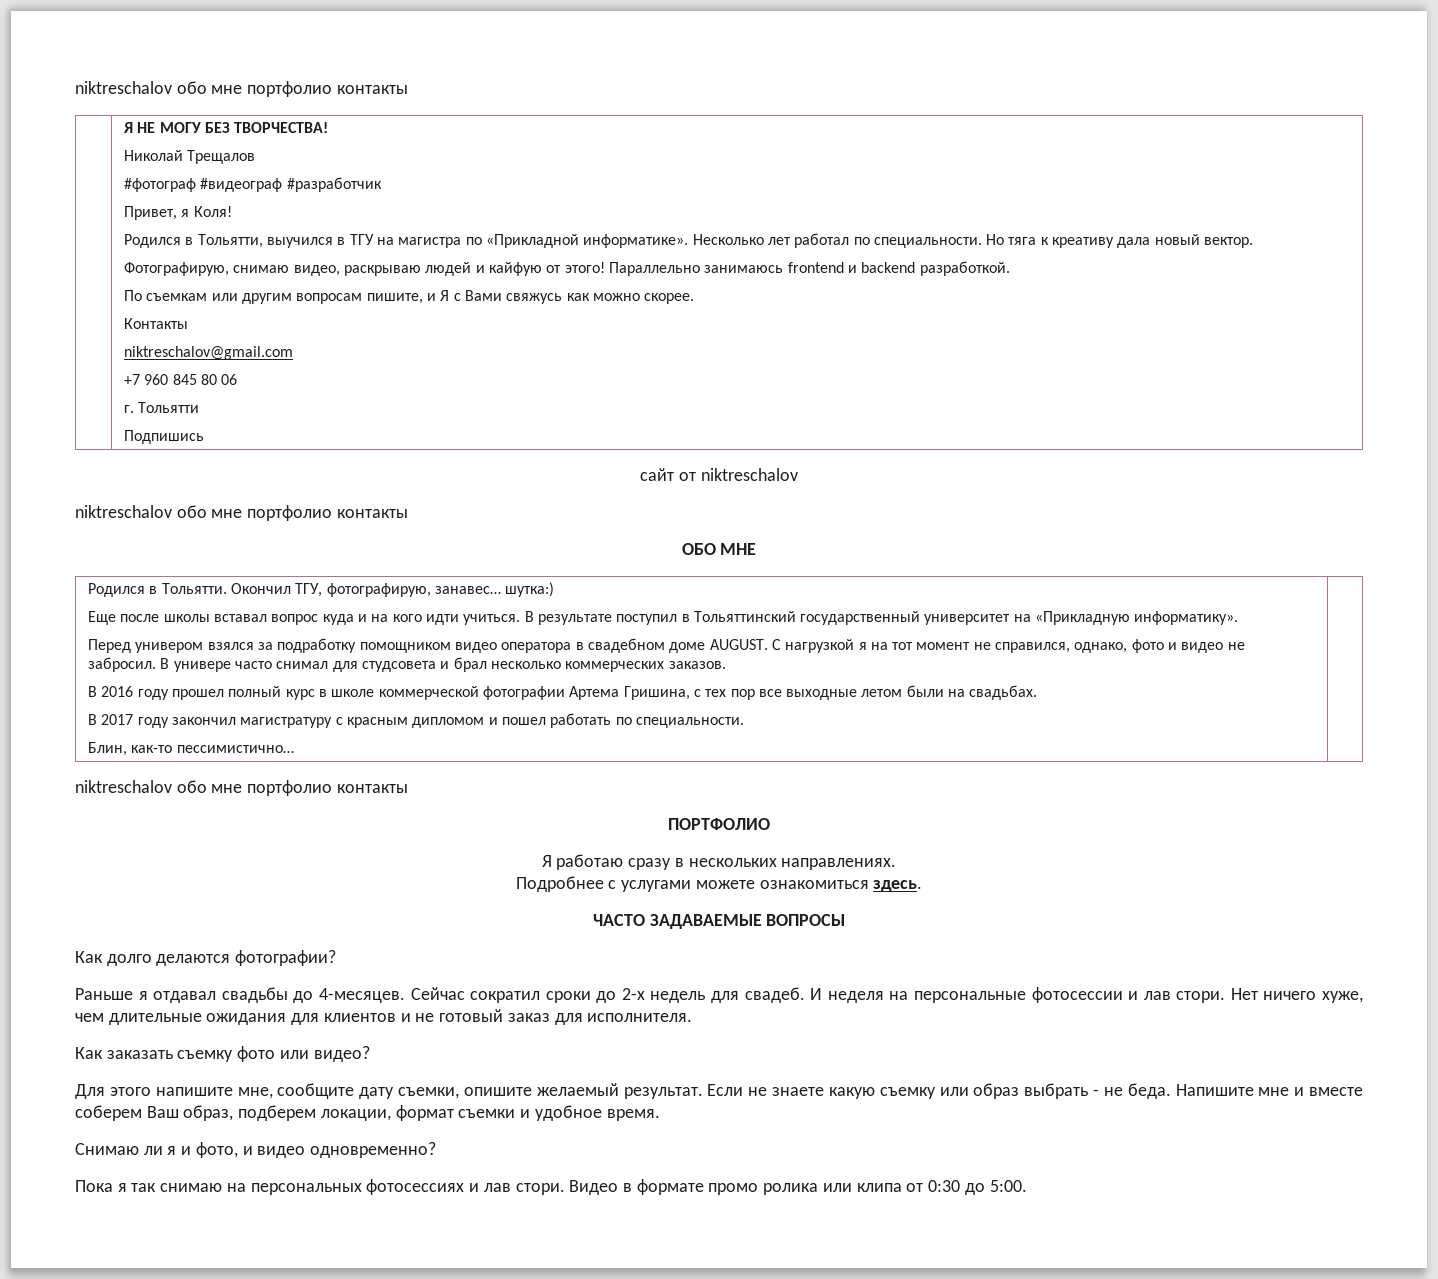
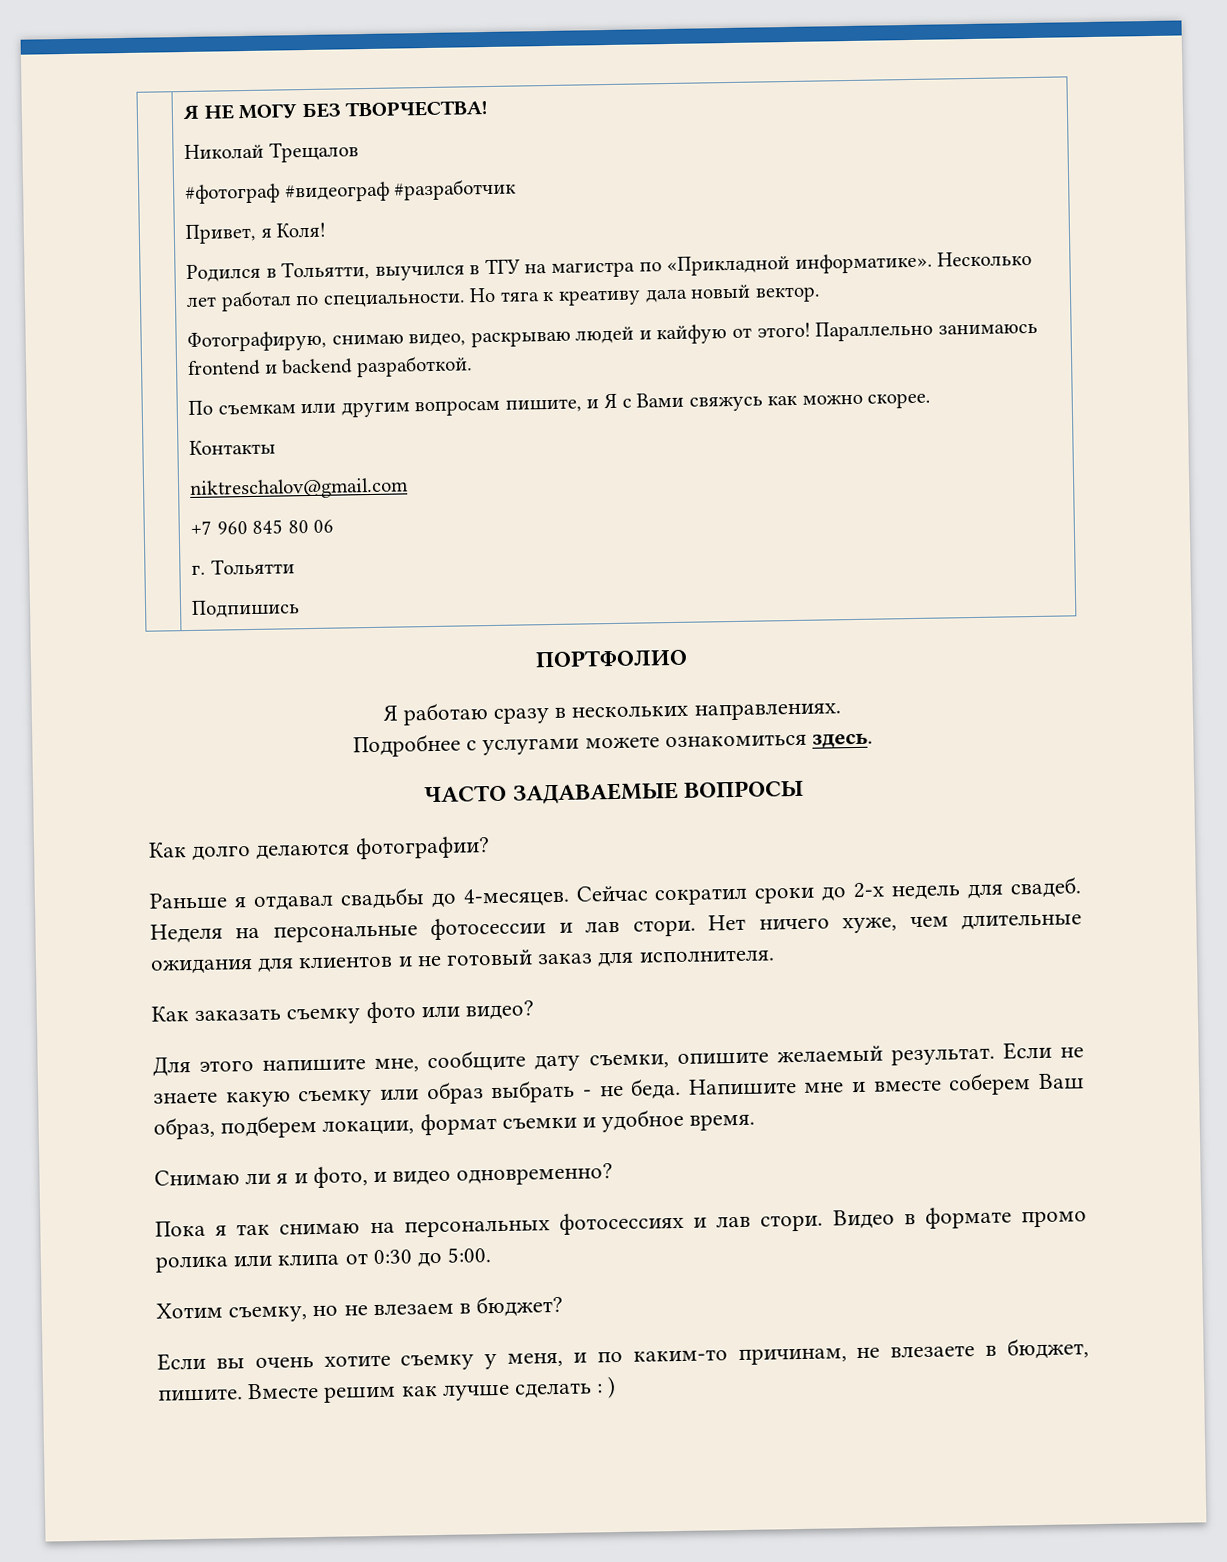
[75,81,408,97] niktreschalov обо мне портфолио контакты // -> (183, 112) none
[640,468,798,481] [75,505,408,521] [681,543,757,555] [88,582,555,597] [88,611,1239,625] [88,638,1245,653] [88,657,726,672] [88,685,1038,700] [88,713,744,728] [88,742,294,756] [75,780,408,796] // сайт от niktreschalov // niktreschalov обо мне портфолио контакты // ОБО МНЕ // Родился в Тольятти. Окончил ТГУ, фотографирую, занавес… шутка:) // Еще после школы вставал вопрос куда и на кого идти учиться. В результате поступил в Тольяттинский государственный университет на «Прикладную информатику». // Перед универом взялся за подработку помощником видео оператора в свадебном доме AUGUST. С нагрузкой я на тот момент не справился, однако, фото и видео не забросил. В универе часто снимал для студсовета и брал несколько коммерческих заказов. // В 2016 году прошел полный курс в школе коммерческой фотографии Артема Гришина, с тех пор все выходные летом были на свадьбах. // В 2017 году закончил магистратуру с красным дипломом и пошел работать по специальности. // Блин, как-то пессимистично… | // niktreschalov обо мне портфолио контакты -> (301, 608) none
[810,988,884,1003] И неделя -> [150,923,223,944] Неделя
(1027, 1186) none -> [156,1294,564,1323] [157,1337,1089,1371] [158,1376,617,1403] // Хотим съемку, но не влезаем в бюджет? // Если вы очень хотите съемку у меня, и по каким-то причинам, не влезаете в бюджет, пишите. Вместе решим как лучше сделать : )

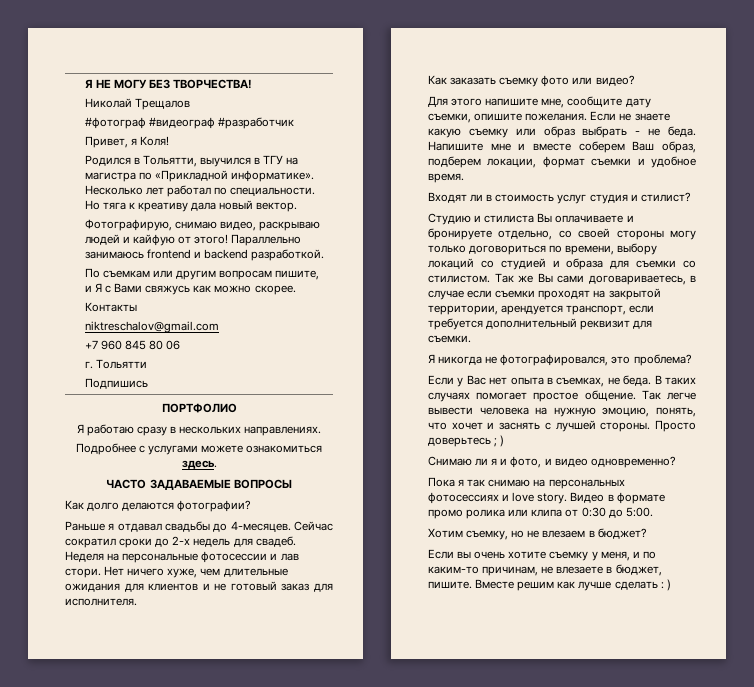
[776,1045,995,1066] желаемый результат. -> [525,113,588,121] пожелания.
(756, 1122) none -> [428,192,691,204] [428,213,634,225] [428,228,696,240] [428,243,658,255] [428,258,696,270] [428,273,696,285] [428,288,661,300] [428,305,655,315] [428,318,653,330] [428,335,471,343] [428,354,692,366] [428,375,696,387] [428,390,696,402] [428,407,696,417] [428,420,696,432] [428,435,505,447] // Входят ли в стоимость услуг студия и стилист? // Студию и стилиста Вы оплачиваете и бронируете отдельно, со своей стороны могу только договориться по времени, выбору локаций со студией и образа для съемки со стилистом. Так же Вы сами договариваетесь, в случае если съемки проходят на закрытой территории, арендуется транспорт, если требуется дополнительный реквизит для съемки. // Я никогда не фотографировался, это проблема? // Если у Вас нет опыта в съемках, не беда. В таких случаях помогает простое общение. Так легче вывести человека на нужную эмоцию, понять, что хочет и заснять с лучшей стороны. Просто доверьтесь ; )
[716,1214,824,1232] лав стори. -> [512,492,568,504] love story.

